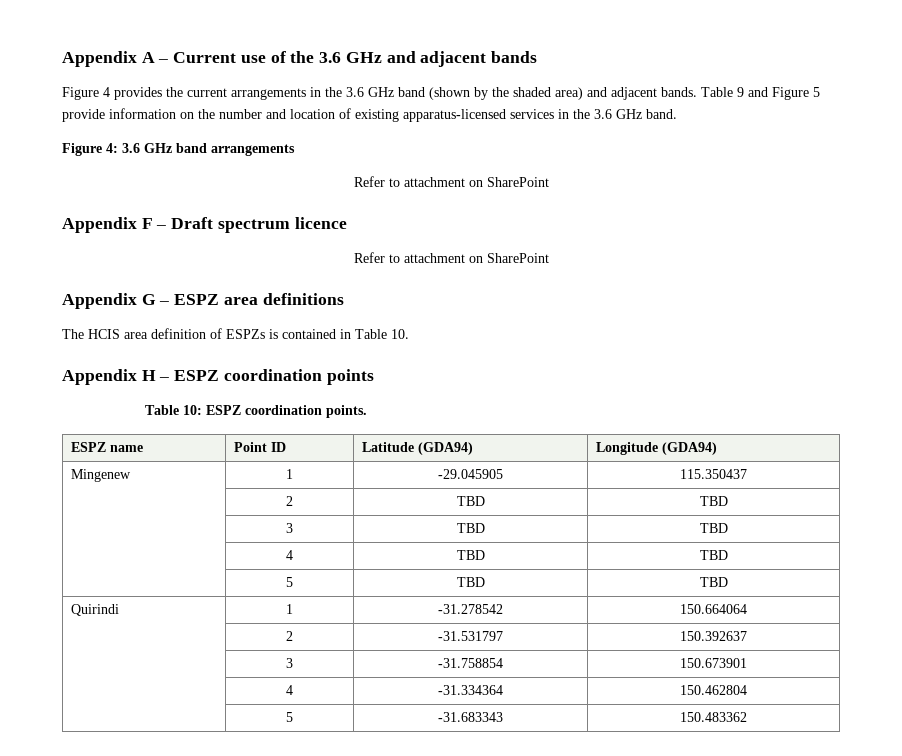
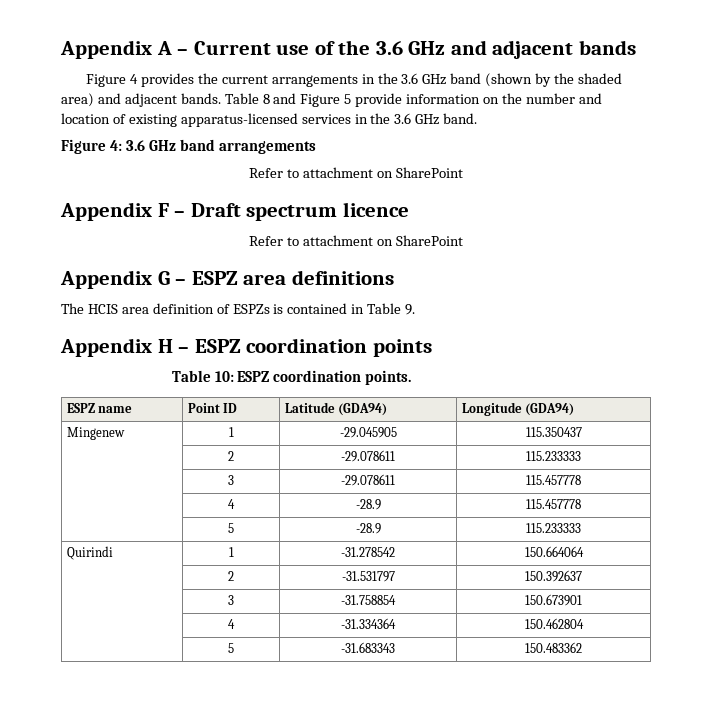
[737,87,744,97] 9 -> [262,94,270,104] 8
[391,329,409,339] 10. -> [405,304,416,315] 9.
[456,496,485,506] [699,496,728,506] [286,523,293,533] [456,523,485,533] [699,523,728,533] [286,550,293,560] [456,550,485,560] [699,550,728,560] [286,577,293,587] [456,577,485,587] [699,577,728,587] TBD | TBD // | 3 | TBD | TBD // | 4 | TBD | TBD // | 5 | TBD | TBD -> [341,450,395,462] [526,451,581,461] [228,475,234,485] [341,474,395,486] [526,475,581,485] [228,499,235,509] [355,499,381,510] [526,499,581,509] [228,523,234,533] [355,523,381,534] [526,523,581,533] -29.078611 | 115.233333 // | 3 | -29.078611 | 115.457778 // | 4 | -28.9 | 115.457778 // | 5 | -28.9 | 115.233333

